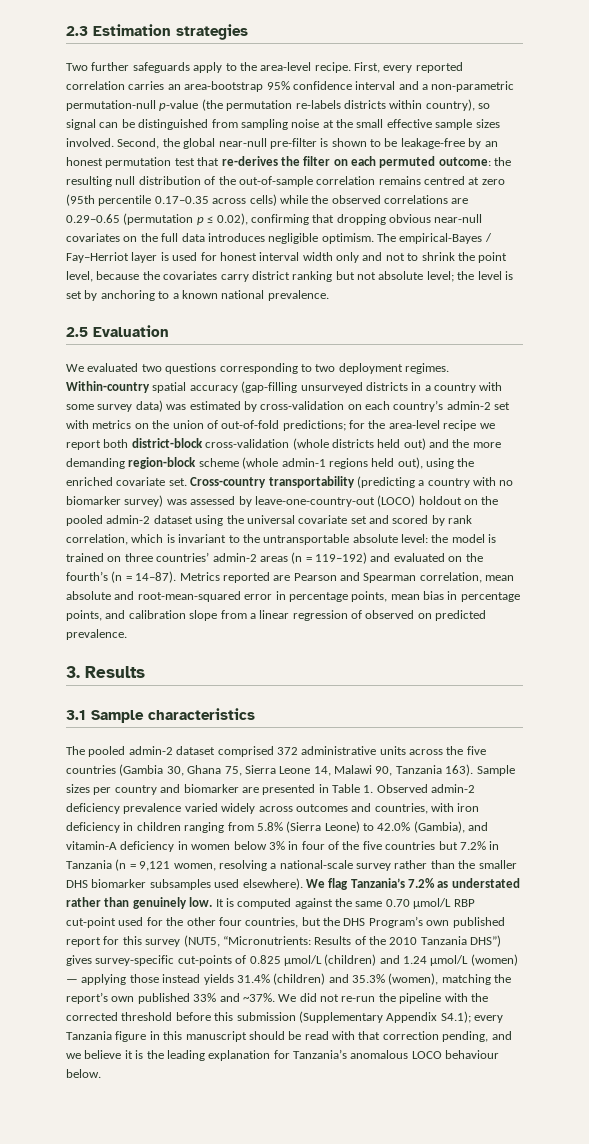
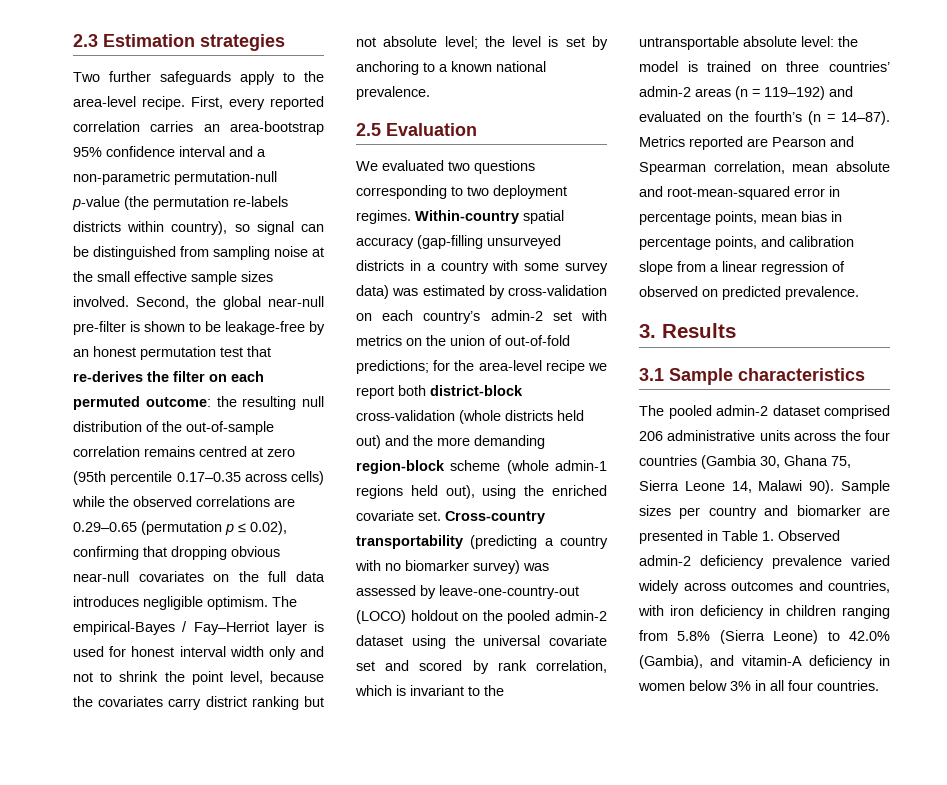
[276,747,298,755] 372 -> [639,431,663,441] 206
[466,746,486,755] five -> [865,430,890,441] four
[375,764,474,776] 90, Tanzania 163). -> [809,480,835,494] 90).
[301,841,500,850] [66,859,517,871] [66,878,520,890] [66,897,475,909] [66,916,505,928] [66,935,502,947] [66,954,518,966] [66,973,512,985] [66,992,488,1004] [66,1011,503,1023] [66,1031,512,1042] [66,1049,500,1061] [66,1069,101,1078] four of the five countries but 7.2% in Tanzania (n = 9,121 women, resolving a national-scale survey rather than the smaller DHS biomarker subsamples used elsewhere). We flag Tanzania’s 7.2% as understated rather than genuinely low. It is computed against the same 0.70 µmol/L RBP cut-point used for the other four countries, but the DHS Program’s own published report for this survey (NUT5, “Micronutrients: Results of the 2010 Tanzania DHS”) gives survey-specific cut-points of 0.825 µmol/L (children) and 1.24 µmol/L (women) — applying those instead yields 31.4% (children) and 35.3% (women), matching the report’s own published 33% and ~37%. We did not re-run the pipeline with the corrected threshold before this submission (Supplementary Appendix S4.1); every Tanzania figure in this manuscript should be read with that correction pending, and we believe it is the leading explanation for Tanzania’s anomalous LOCO behaviour below. -> [770,680,879,691] all four countries.

